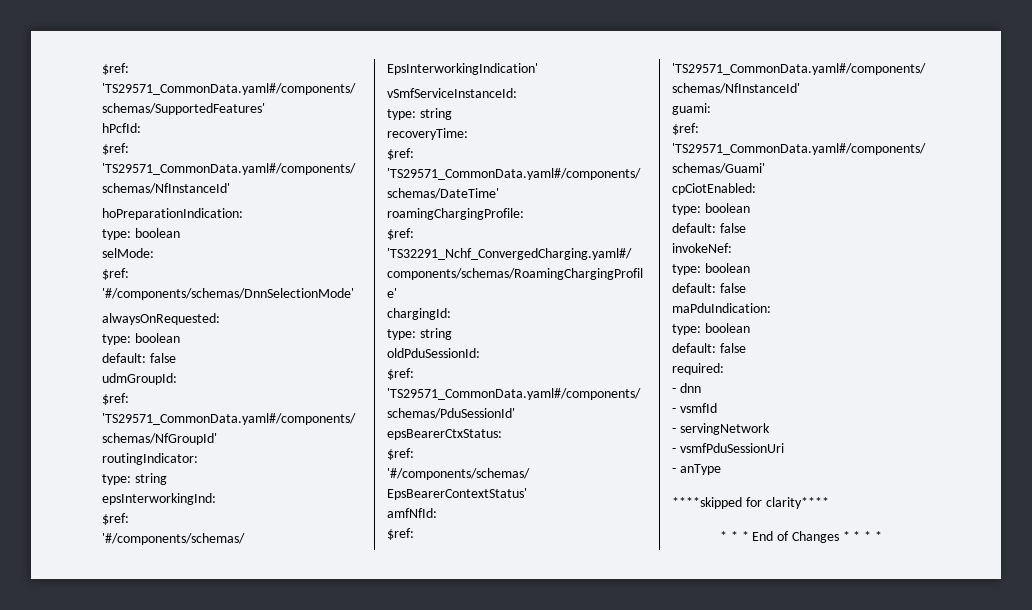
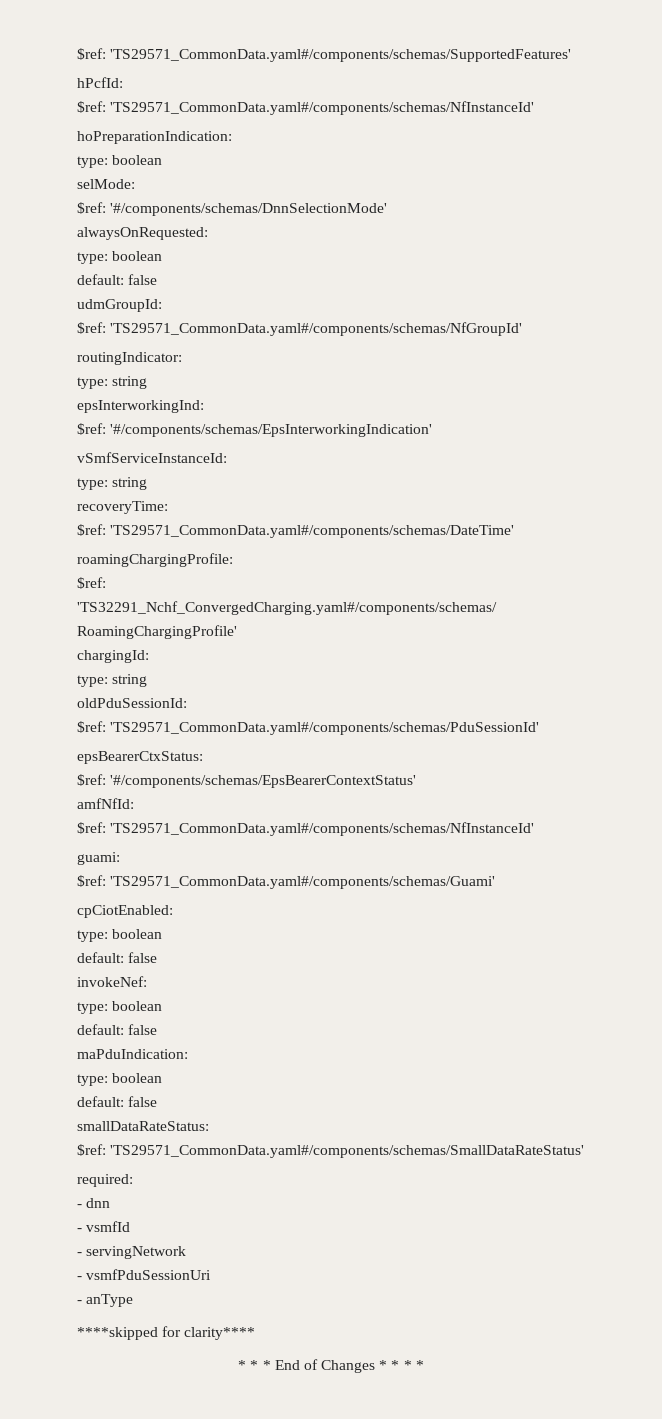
(746, 348) none -> [77,1121,209,1131] [77,1144,585,1158] // smallDataRateStatus: // $ref: 'TS29571_CommonData.yaml#/components/schemas/SmallDataRateStatus'

